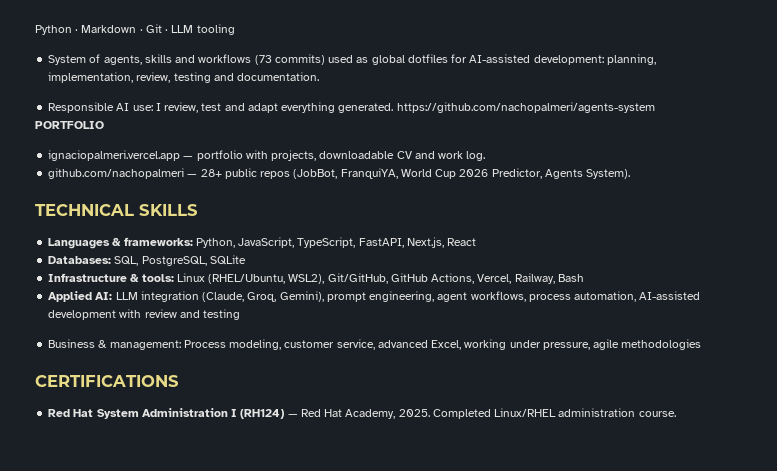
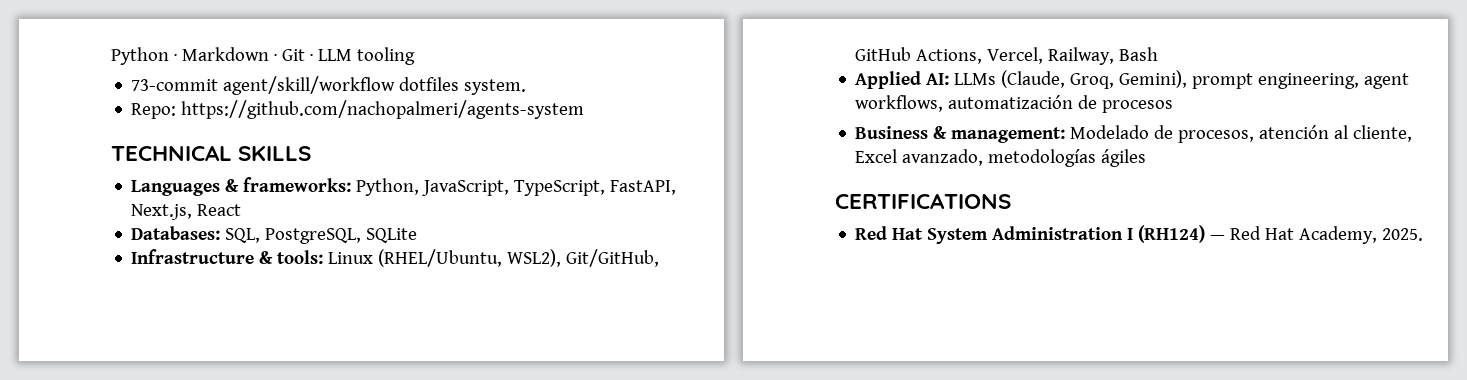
[48,54,656,65] [48,72,320,83] [48,102,655,113] [35,121,104,129] [48,150,486,161] [48,168,631,179] System of agents, skills and workflows (73 commits) used as global dotfiles for AI-assisted development: planning, implementation, review, testing and documentation. // Responsible AI use: I review, test and adapt everything generated. https://github.com/nachopalmeri/agents-system // PORTFOLIO // ignaciopalmeri.vercel.app — portfolio with projects, downloadable CV and work log. // github.com/nachopalmeri — 28+ public repos (JobBot, FranquiYA, World Cup 2026 Predictor, Agents System). -> [131,76,527,95] [131,100,585,119] 73-commit agent/skill/workflow dotfiles system. // Repo: https://github.com/nachopalmeri/agents-system
[115,291,199,302] LLM integration -> [954,73,997,85] LLMs
[528,291,701,302] [48,309,241,320] [48,339,702,350] process automation, AI-assisted development with review and testing // Business & management: Process modeling, customer service, advanced Excel, working under pressure, agile methodologies -> [948,95,1174,113] [855,125,1413,143] [855,149,1147,167] automatización de procesos // Business & management: Modelado de procesos, atención al cliente, Excel avanzado, metodologías ágiles
[432,408,676,419] Completed Linux/RHEL administration course. -> (1424, 234) none

